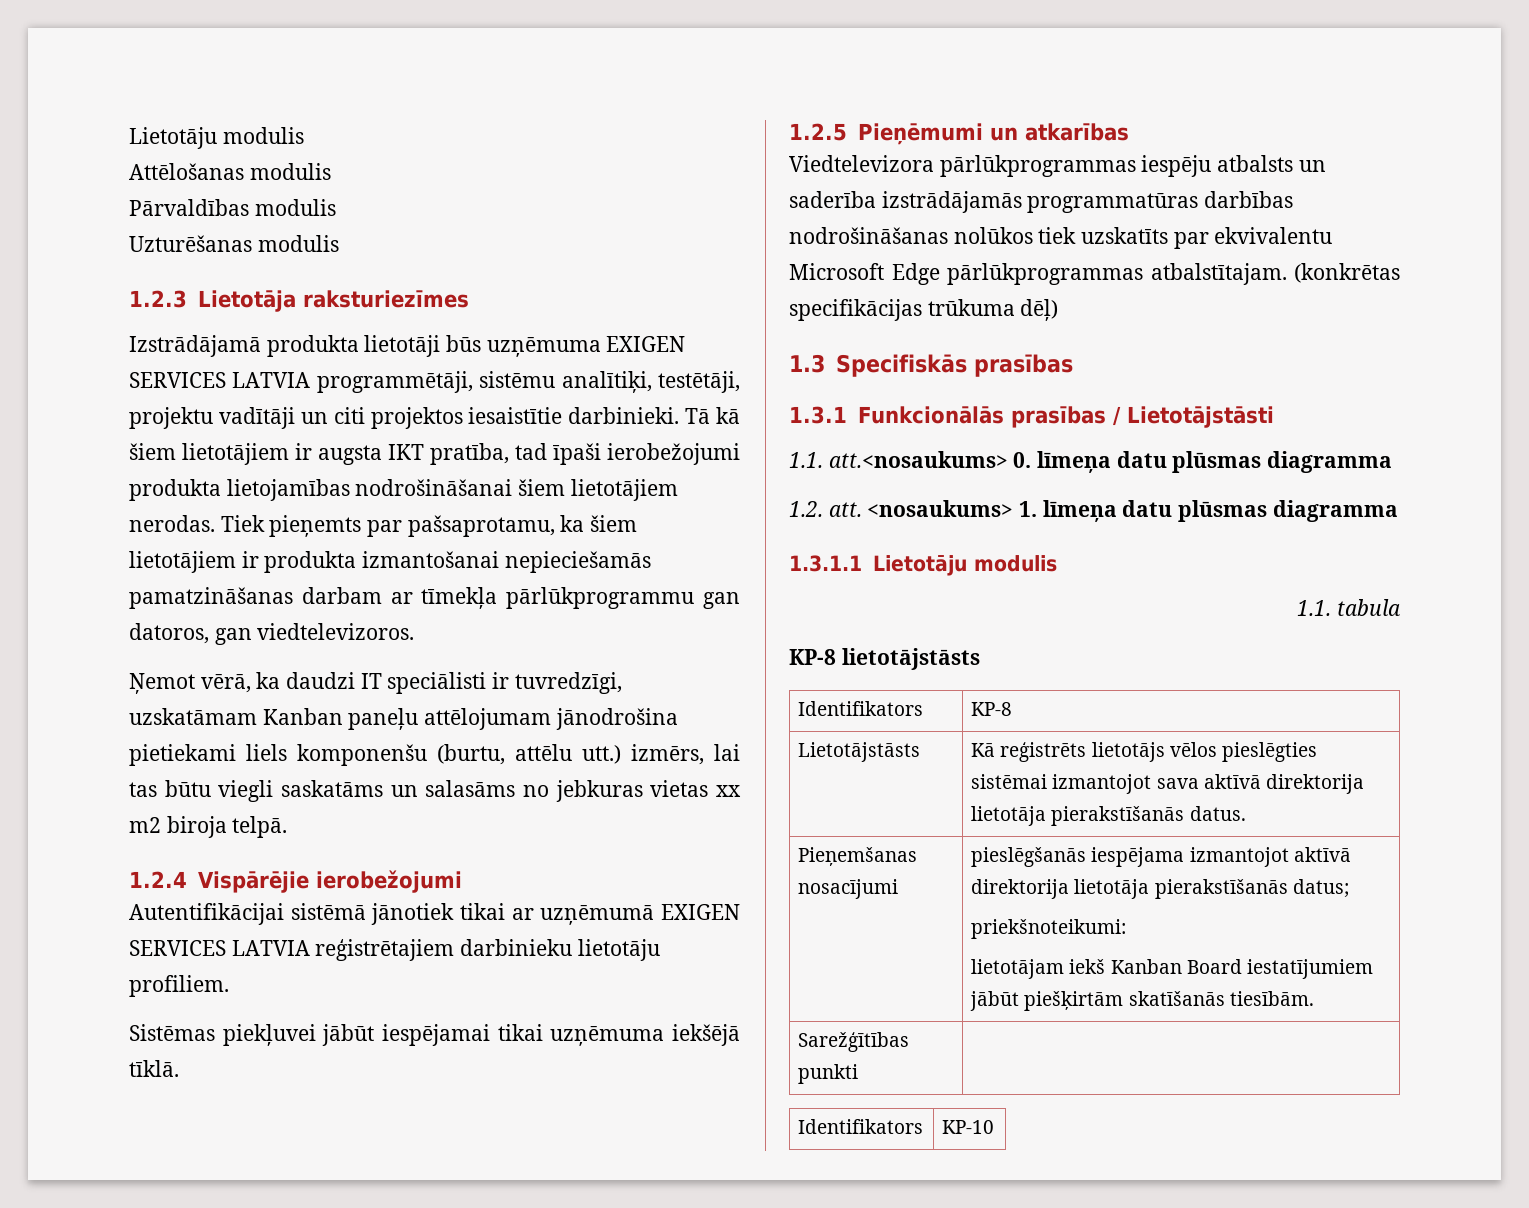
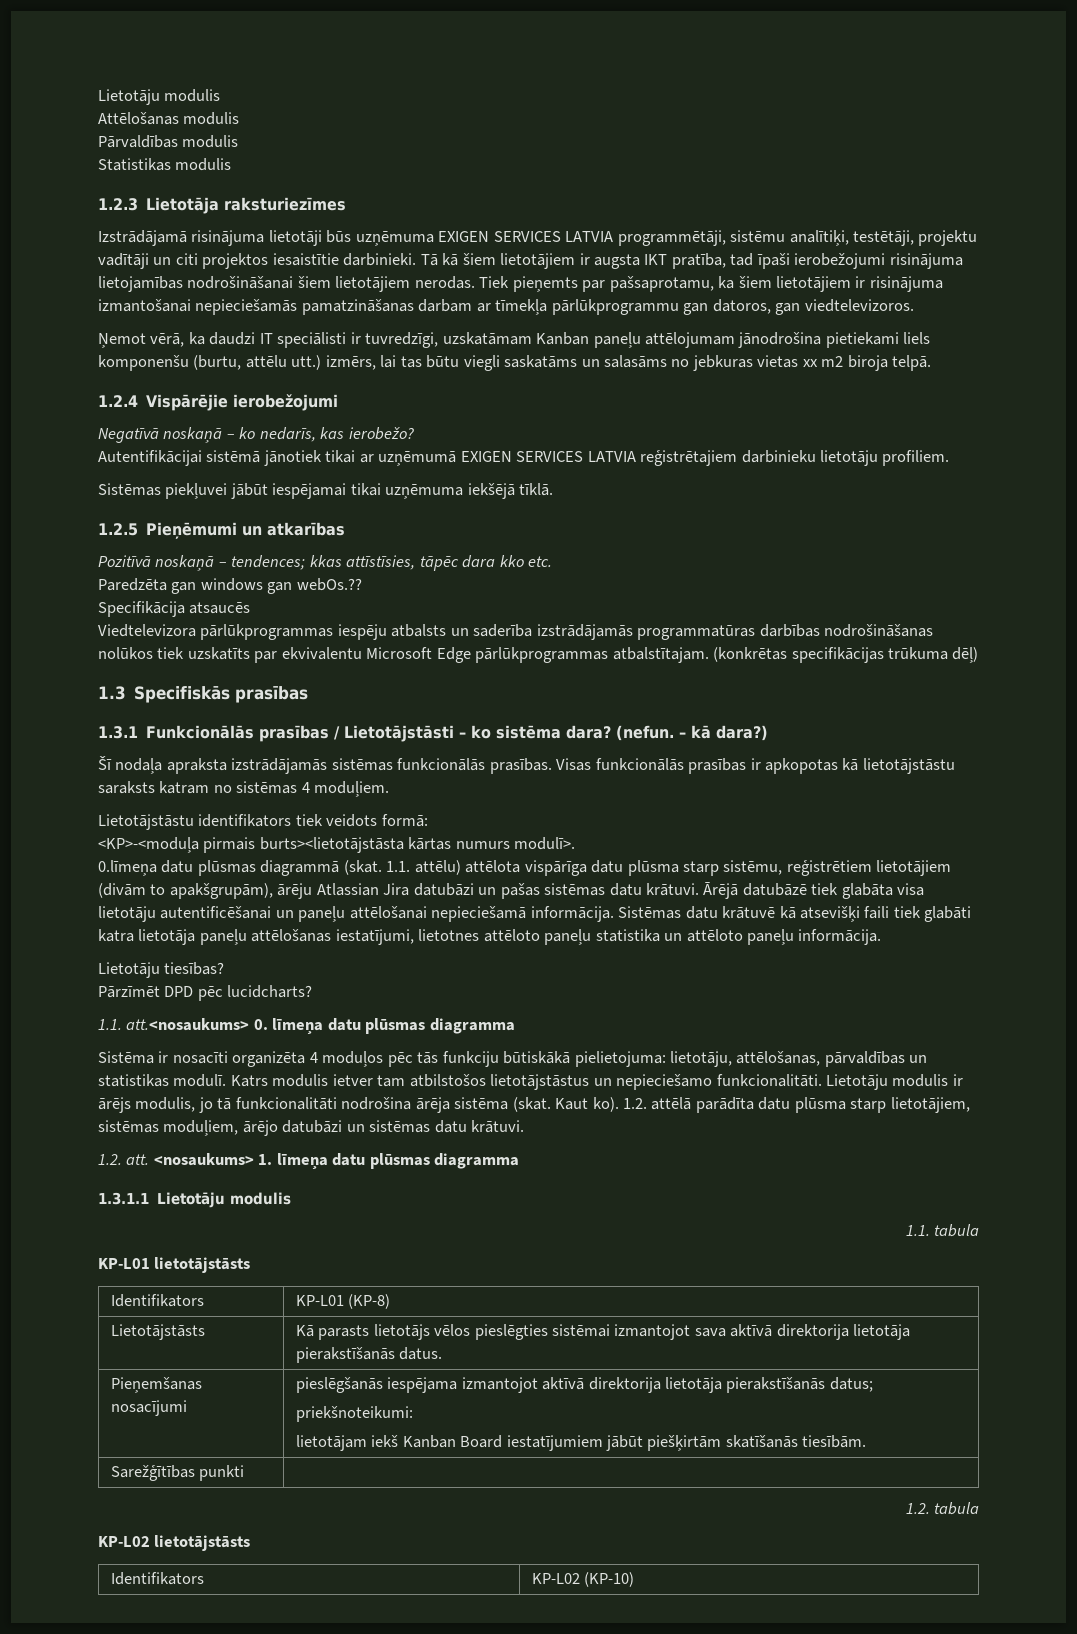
[129,235,252,252] Uzturēšanas -> [98,158,171,171] Statistikas
[266,335,359,357] produkta -> [191,230,265,246] risinājuma
[129,479,221,501] produkta -> [889,253,963,269] risinājuma
[264,551,357,573] produkta -> [869,276,943,292] risinājuma
(462, 881) none -> [98,427,414,443] // Negatīvā noskaņā – ko nedarīs, kas ierobežo?
(1129, 132) none -> [98,555,553,571] [98,578,362,594] [98,601,251,617] // Pozitīvā noskaņā – tendences; kkas attīstīsies, tāpēc dara kko etc. // Paredzēta gan windows gan webOs.?? // Specifikācija atsaucēs
(1275, 417) none -> [459,725,769,741] [98,756,955,774] [98,781,390,797] [98,814,428,830] [98,837,576,853] [98,860,952,876] [98,882,925,899] [98,906,972,922] [98,929,882,945] [98,962,225,978] [98,985,313,1001] – ko sistēma dara? (nefun. – kā dara?) // Šī nodaļa apraksta izstrādājamās sistēmas funkcionālās prasības. Visas funkcionālās prasības ir apkopotas kā lietotājstāstu saraksts katram no sistēmas 4 moduļiem. // Lietotājstāstu identifikators tiek veidots formā: // <KP>-<moduļa pirmais burts><lietotājstāsta kārtas numurs modulī>. // 0.līmeņa datu plūsmas diagrammā (skat. 1.1. attēlu) attēlota vispārīga datu plūsma starp sistēmu, reģistrētiem lietotājiem (divām to apakšgrupām), ārēju Atlassian Jira datubāzi un pašas sistēmas datu krātuvi. Ārējā datubāzē tiek glabāta visa lietotāju autentificēšanai un paneļu attēlošanai nepieciešamā informācija. Sistēmas datu krātuvē kā atsevišķi faili tiek glabāti katra lietotāja paneļu attēlošanas iestatījumi, lietotnes attēloto paneļu statistika un attēloto paneļu informācija. // Lietotāju tiesības? // Pārzīmēt DPD pēc lucidcharts?
(1393, 462) none -> [98,1051,928,1067] [98,1074,963,1090] [98,1097,970,1113] [98,1120,525,1136] // Sistēma ir nosacīti organizēta 4 moduļos pēc tās funkciju būtiskākā pielietojuma: lietotāju, attēlošanas, pārvaldības un statistikas modulī. Katrs modulis ietver tam atbilstošos lietotājstāstus un nepieciešamo funkcionalitāti. Lietotāju modulis ir ārējs modulis, jo tā funkcionalitāti nodrošina ārēja sistēma (skat. Kaut ko). 1.2. attēlā parādīta datu plūsma starp lietotājiem, sistēmas moduļiem, ārējo datubāzi un sistēmas datu krātuvi.
[789,648,980,670] [798,701,924,716] [971,702,1013,716] KP-8 lietotājstāsts // Identifikators | KP-8 -> [98,1257,251,1273] [110,1294,204,1307] [295,1294,391,1309] KP-L01 lietotājstāsts // Identifikators | KP-L01 (KP-8)
[1000,742,1087,762] reģistrēts -> [318,1325,370,1340] parasts
[798,1119,924,1134] [942,1120,995,1134] // Identifikators | KP-10 -> [905,1502,979,1515] [98,1535,251,1551] [110,1572,204,1585] [531,1572,635,1587] // 1.2. tabula // KP-L02 lietotājstāsts // Identifikators | KP-L02 (KP-10)

